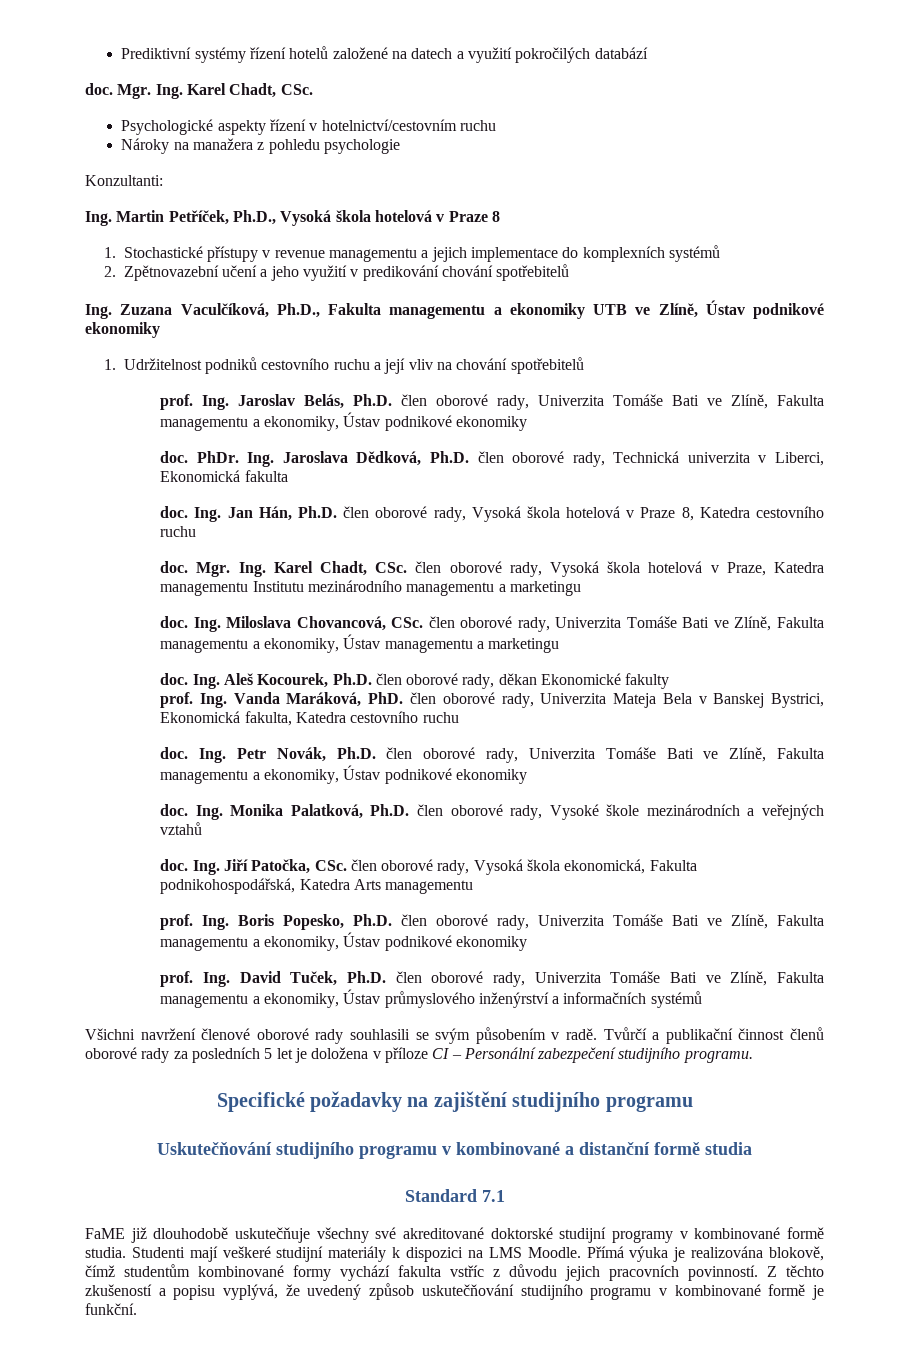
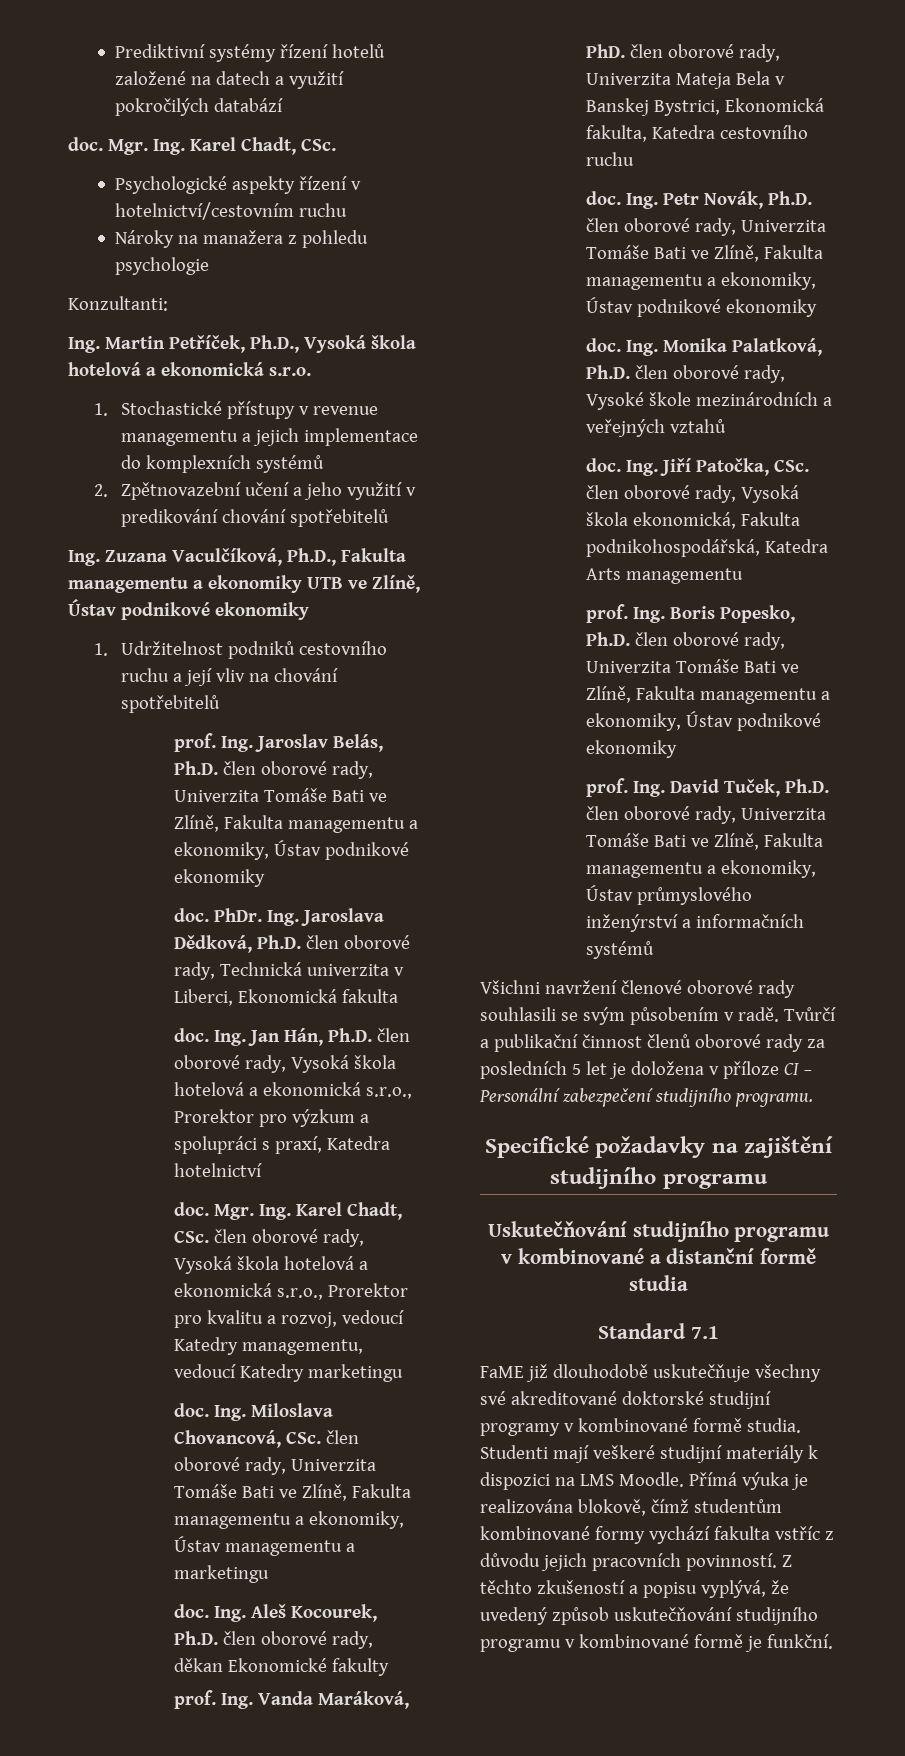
[436,211,500,222] v Praze 8 -> [145,362,311,376] a ekonomická s.r.o.
[626,506,825,521] [160,526,197,537] v Praze 8, Katedra cestovního ruchu -> [248,1082,412,1099] [173,1109,369,1127] [173,1136,390,1154] [173,1163,262,1177] a ekonomická s.r.o., Prorektor pro výzkum a spolupráci s praxí, Katedra hotelnictví
[710,562,825,576] [160,580,506,596] v Praze, Katedra managementu Institutu mezinárodního managementu a -> [358,1261,368,1270] [173,1283,408,1300] [173,1310,404,1328] [173,1337,363,1355] [173,1364,304,1382] a ekonomická s.r.o., Prorektor pro kvalitu a rozvoj, vedoucí Katedry managementu, vedoucí Katedry

